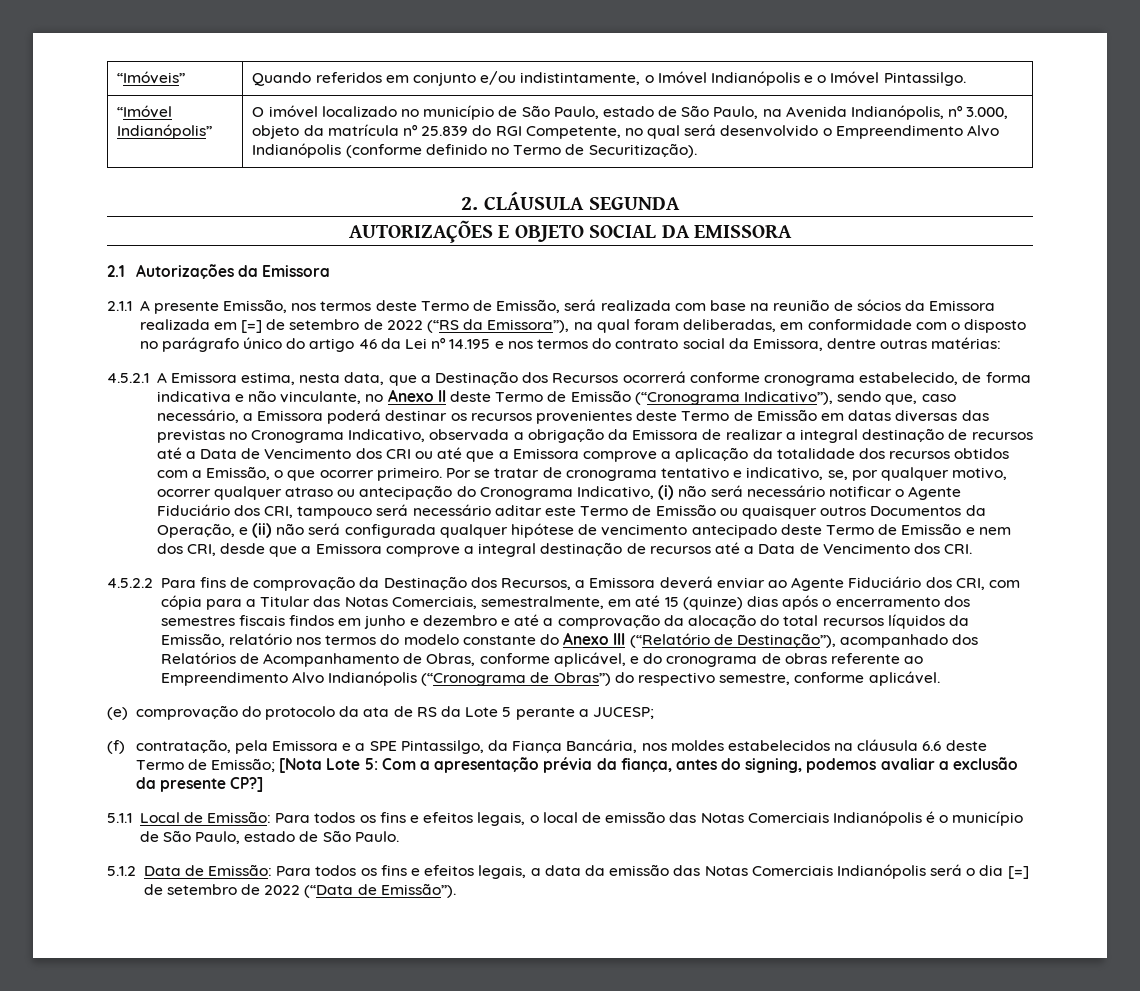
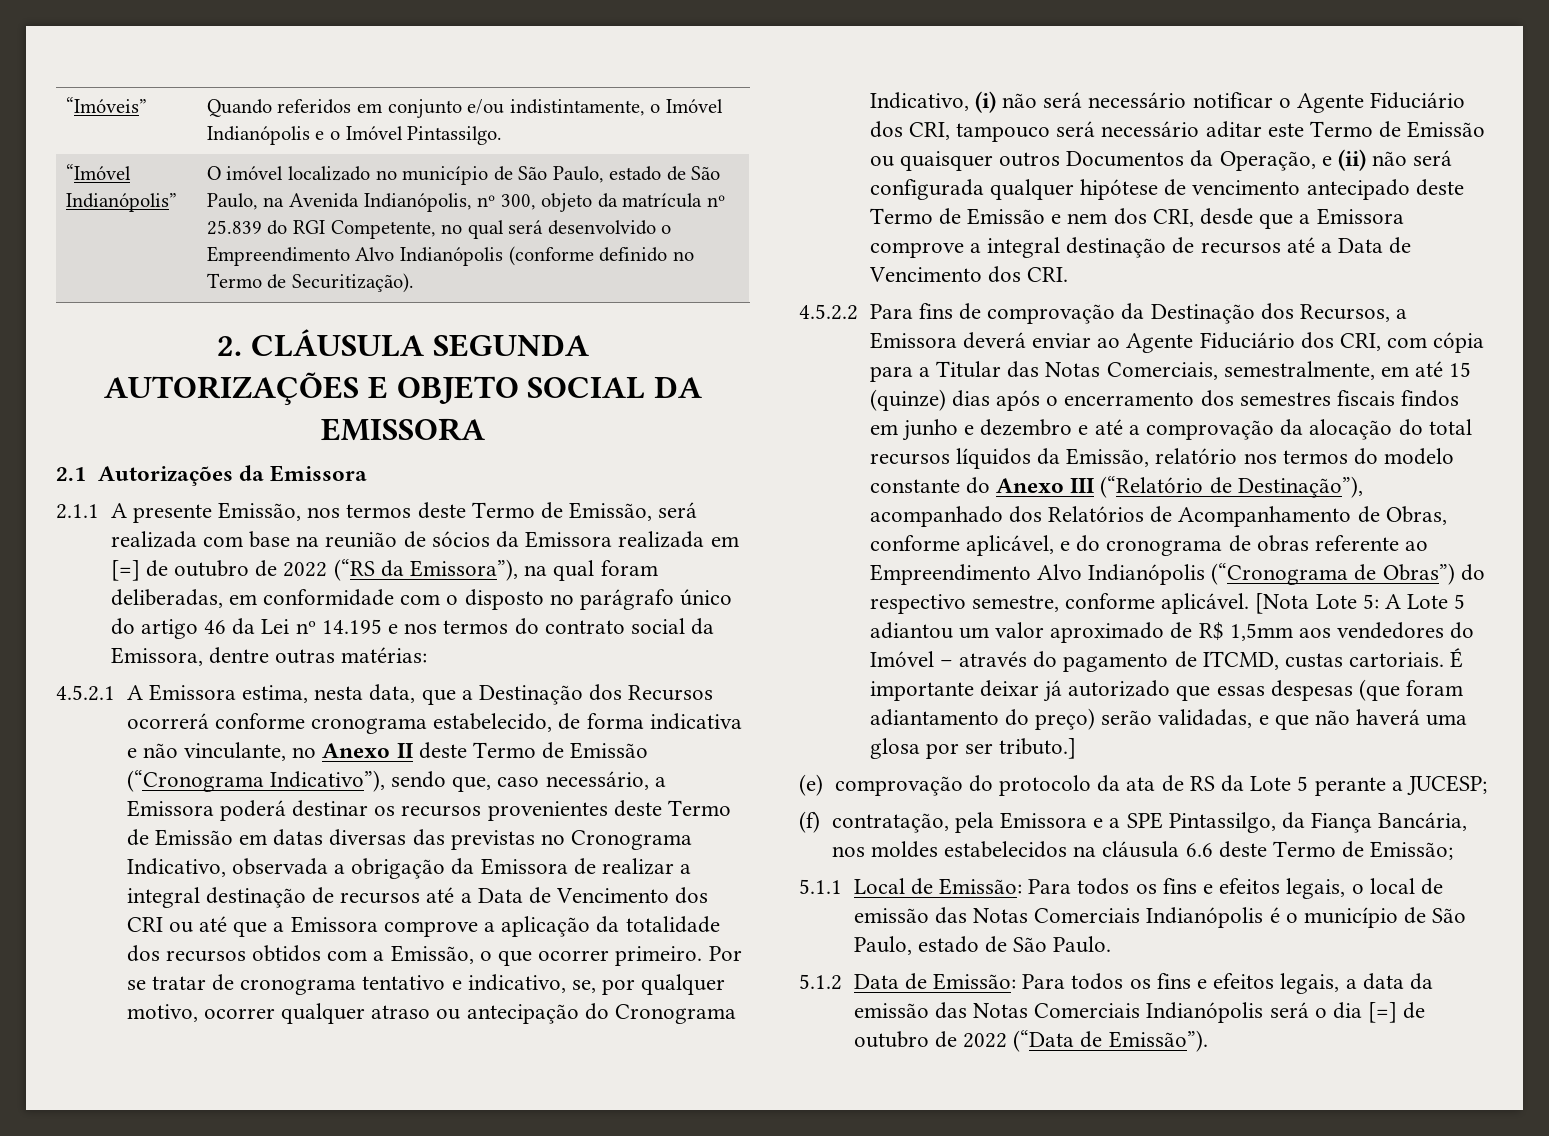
[966,107,1009,119] 3.000, -> [500,194,536,210] 300,
[289,319,360,330] setembro -> [173,560,249,577] outubro
(940, 678) none -> [1255,593,1466,614] [869,622,1475,643] [869,648,1464,672] [869,679,1464,702] [869,708,1468,730] [869,738,1077,759] [Nota Lote 5: A Lote 5 adiantou um valor aproximado de R$ 1,5mm aos vendedores do Imóvel – através do pagamento de ITCMD, custas cartoriais. É importante deixar já autorizado que essas despesas (que foram adiantamento do preço) serão validadas, e que não haverá uma glosa por ser tributo.]
[279,757,1019,773] [135,777,264,792] [Nota Lote 5: Com a apresentação prévia da fiança, antes do signing, podemos avaliar a exclusão da presente CP?] -> (1454, 850) none
[166,884,237,895] setembro -> [853,1031,929,1048] outubro

